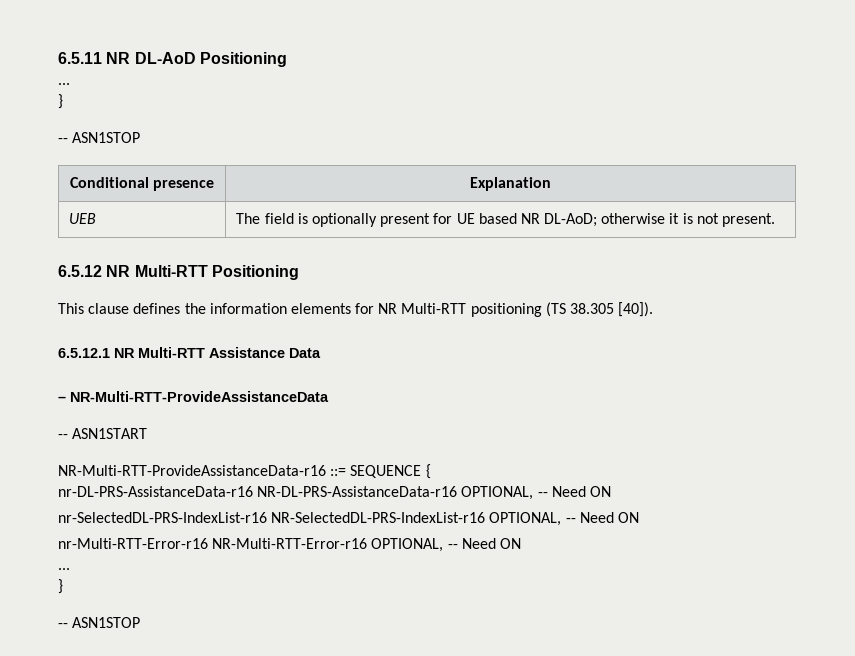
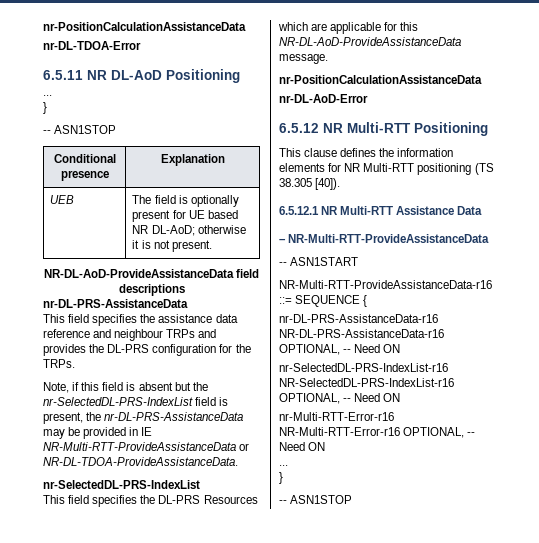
(58, 58) none -> [43,22,246,31] [43,41,141,50] nr-PositionCalculationAssistanceData // nr-DL-TDOA-Error //
(776, 220) none -> [43,269,260,278] [118,284,185,296] [43,299,188,308] [43,314,238,326] [43,329,217,341] [43,344,251,356] [43,359,75,368] [43,382,208,393] [43,397,229,406] [43,412,244,424] [43,427,153,439] [43,442,250,451] [43,457,238,466] [43,480,200,489] [43,495,258,507] [278,22,419,34] [279,37,461,46] [279,54,328,64] [279,75,482,84] [279,94,368,103] // NR-DL-AoD-ProvideAssistanceData field descriptions // nr-DL-PRS-AssistanceData // This field specifies the assistance data reference and neighbour TRPs and provides the DL-PRS configuration for the TRPs. // Note, if this field is absent but the nr-SelectedDL-PRS-IndexList field is present, the nr-DL-PRS-AssistanceData may be provided in IE NR-Multi-RTT-ProvideAssistanceData or NR-DL-TDOA-ProvideAssistanceData. // nr-SelectedDL-PRS-IndexList // This field specifies the DL-PRS Resources which are applicable for this NR-DL-AoD-ProvideAssistanceData message. // nr-PositionCalculationAssistanceData // nr-DL-AoD-Error

